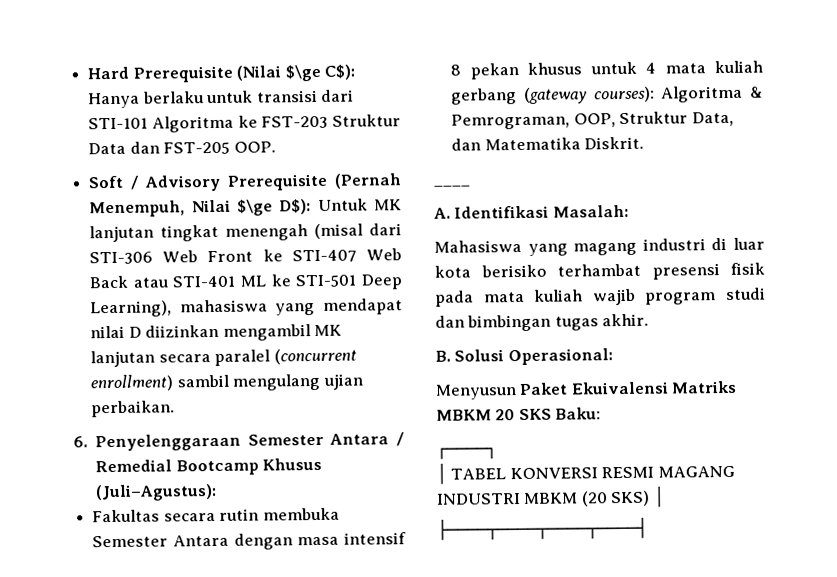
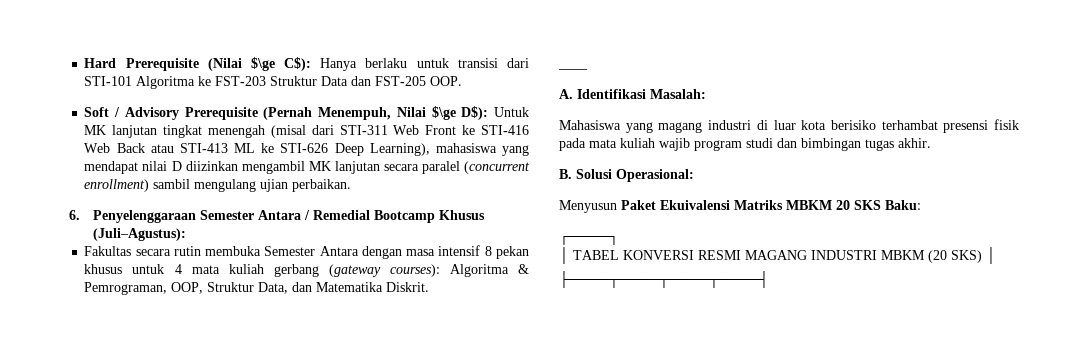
[89,251,154,265] STI-306 -> [339,125,388,135] STI-311
[291,249,357,263] STI-407 -> [481,125,530,135] STI-416
[172,275,236,288] STI-401 -> [179,143,228,153] STI-413
[295,274,357,288] STI-501 -> [280,143,329,153] STI-626

